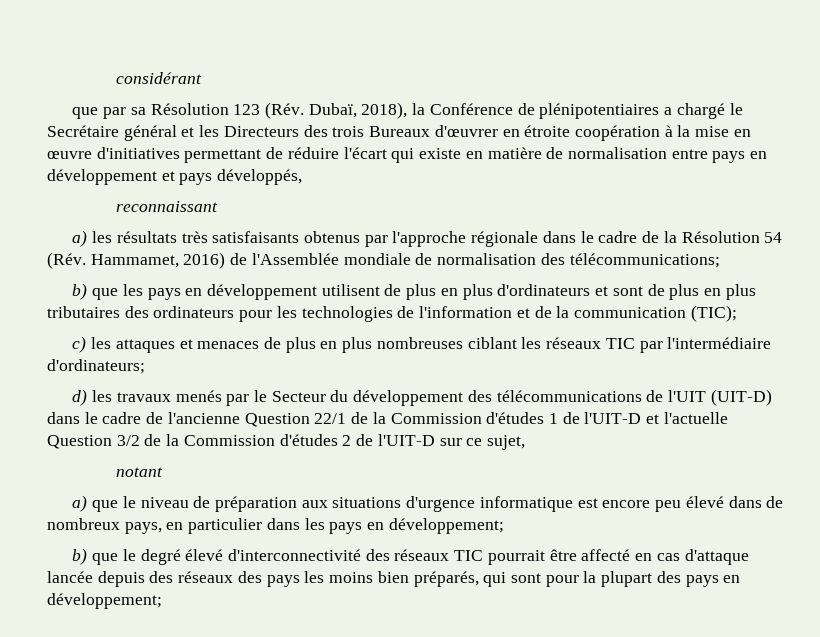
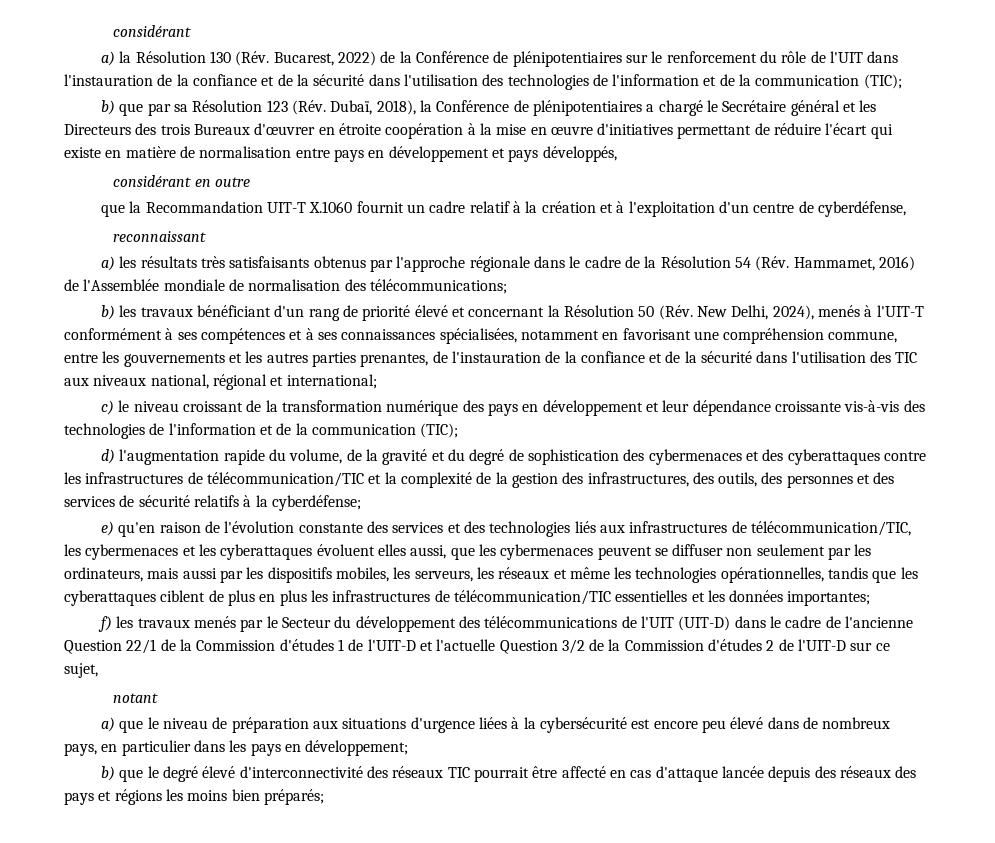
(203, 78) none -> [101,51,899,67] [64,74,902,90] [101,100,116,115] a) la Résolution 130 (Rév. Bucarest, 2022) de la Conférence de plénipotentiaires sur le renforcement du rôle de l'UIT dans l'instauration de la confiance et de la sécurité dans l'utilisation des technologies de l'information et de la communication (TIC); // b)
(303, 177) none -> [113,175,251,187] [101,201,906,217] // considérant en outre // que la Recommandation UIT-T X.1060 fournit un cadre relatif à la création et à l'exploitation d'un centre de cyberdéfense,
[92,284,756,300] [47,305,737,322] [72,336,772,353] [47,359,145,374] [72,389,88,406] que les pays en développement utilisent de plus en plus d'ordinateurs et sont de plus en plus tributaires des ordinateurs pour les technologies de l'information et de la communication (TIC); // c) les attaques et menaces de plus en plus nombreuses ciblant les réseaux TIC par l'intermédiaire d'ordinateurs; // d) -> [119,305,924,321] [64,328,898,344] [64,351,918,367] [64,374,377,390] [101,400,925,416] [64,423,459,439] [101,449,926,465] [64,472,895,488] [64,495,361,511] [101,521,911,537] [64,544,872,560] [64,567,918,583] [64,590,871,606] [98,616,113,632] les travaux bénéficiant d'un rang de priorité élevé et concernant la Résolution 50 (Rév. New Delhi, 2024), menés à l'UIT-T conformément à ses compétences et à ses connaissances spécialisées, notamment en favorisant une compréhension commune, entre les gouvernements et les autres parties prenantes, de l'instauration de la confiance et de la sécurité dans l'utilisation des TIC aux niveaux national, régional et international; // c) le niveau croissant de la transformation numérique des pays en développement et leur dépendance croissante vis-à-vis des technologies de l'information et de la communication (TIC); // d) l'augmentation rapide du volume, de la gravité et du degré de sophistication des cybermenaces et des cyberattaques contre les infrastructures de télécommunication/TIC et la complexité de la gestion des infrastructures, des outils, des personnes et des services de sécurité relatifs à la cyberdéfense; // e) qu'en raison de l'évolution constante des services et des technologies liés aux infrastructures de télécommunication/TIC, les cybermenaces et les cyberattaques évoluent elles aussi, que les cybermenaces peuvent se diffuser non seulement par les ordinateurs, mais aussi par les dispositifs mobiles, les serveurs, les réseaux et même les technologies opérationnelles, tandis que les cyberattaques ciblent de plus en plus les infrastructures de télécommunication/TIC essentielles et les données importantes; // f)
[479,496,573,512] informatique -> [478,717,627,733] liées à la cybersécurité
(300, 581) none -> [98,789,162,805] et régions
[413,571,741,587] [47,593,162,609] préparés, qui sont pour la plupart des pays en développement; -> [263,789,324,805] préparés;

